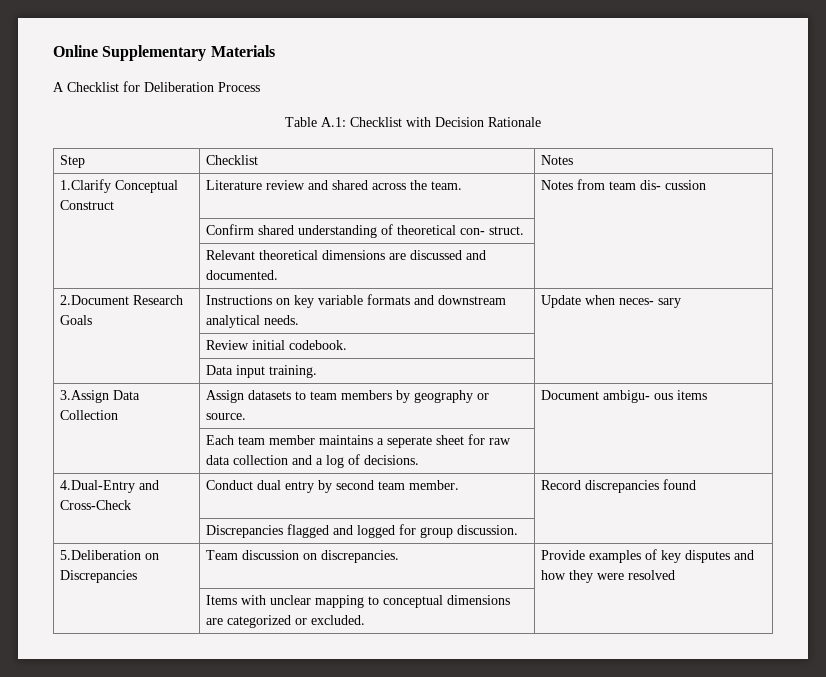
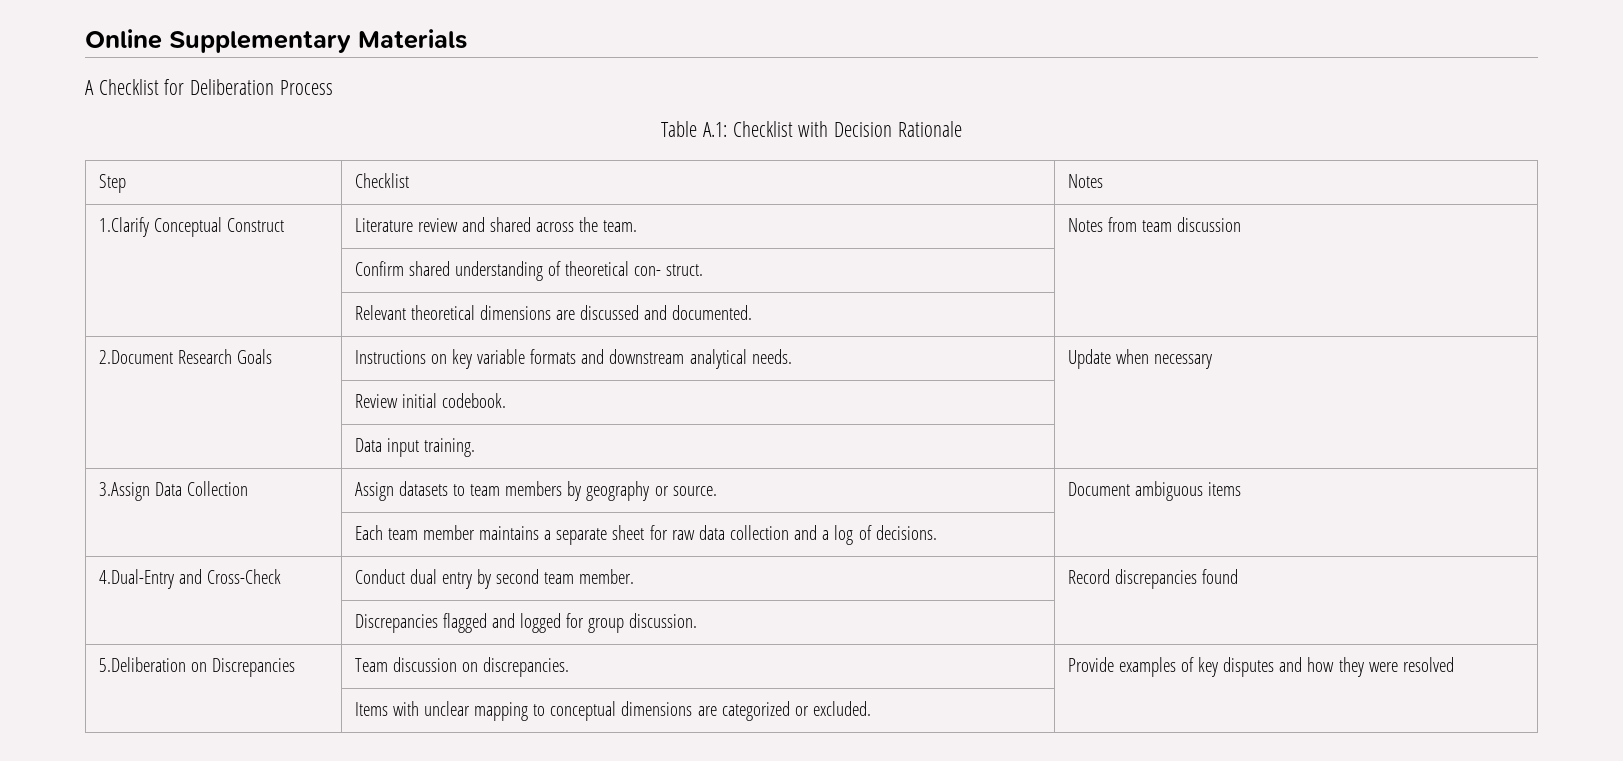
[640,180,707,190] dis- cussion -> [1177,217,1242,232] discussion
[619,298,682,308] neces- sary -> [1153,354,1212,369] necessary
[603,390,674,403] ambigu- ous -> [1134,481,1203,501] ambiguous
[387,436,433,448] seperate -> [556,528,608,545] separate

